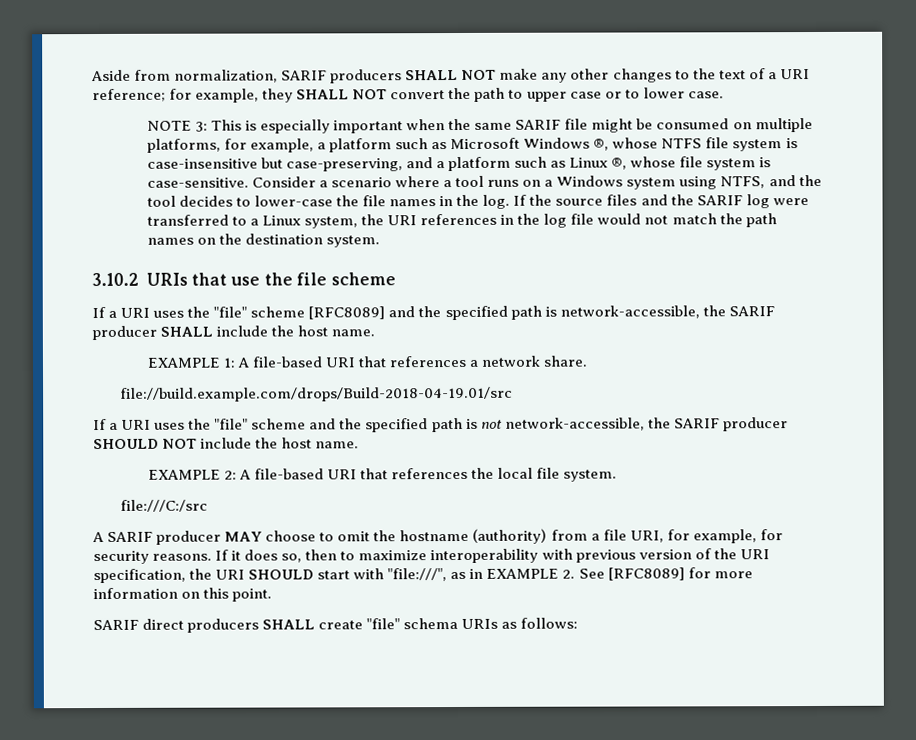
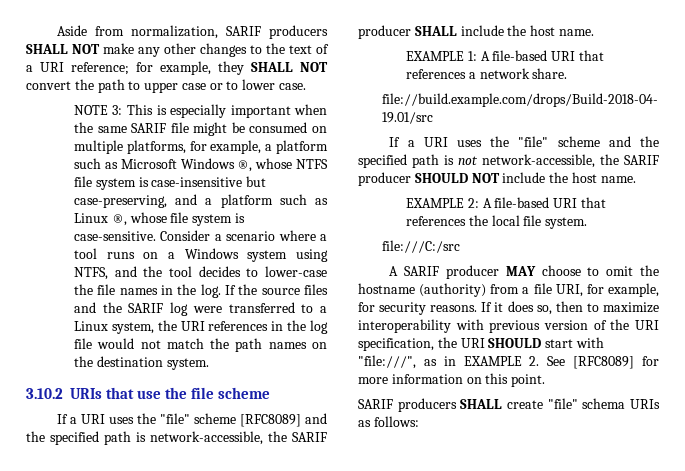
[142,618,185,630] direct -> (393, 404) none

